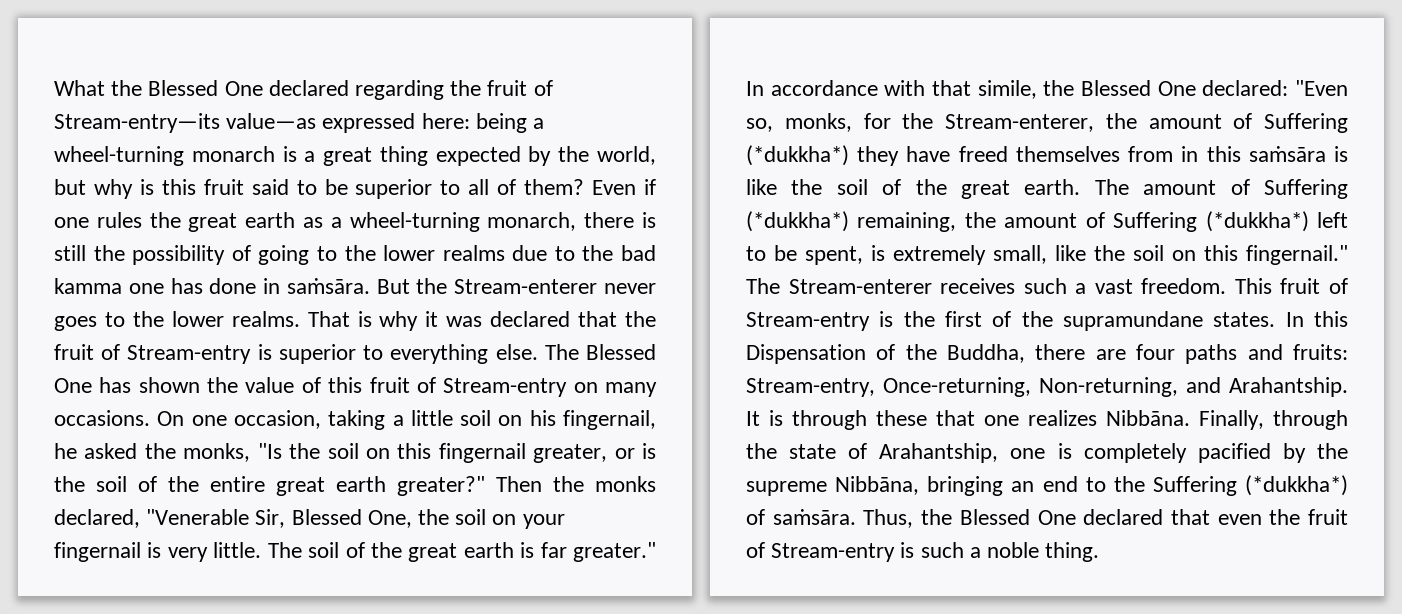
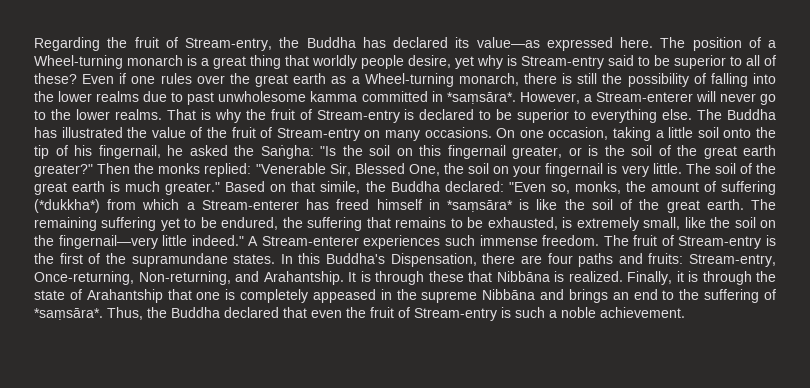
[54,80,553,100] [54,113,545,133] [54,146,184,166] What the Blessed One declared regarding the fruit of Stream-entry—its value—as expressed here: being a wheel-turning -> [34,37,776,51] [34,55,123,69] Regarding the fruit of Stream-entry, the Buddha has declared its value—as expressed here. The position of a Wheel-turning
[435,146,656,166] [54,179,244,199] expected by the world, but why is this fruit -> [285,55,604,69] that worldly people desire, yet why is Stream-entry
[524,179,585,195] them? -> [34,73,77,84] these?
(142, 220) none -> [196,75,225,84] over
[349,212,480,232] wheel-turning -> [364,73,454,87] Wheel-turning
[258,245,337,265] going to -> [710,73,776,87] falling into
[582,245,656,261] [54,278,656,294] [54,316,97,331] the bad kamma one has done in saṁsāra. But the Stream-enterer never goes -> [187,91,776,105] past unwholesome kamma committed in *saṃsāra*. However, a Stream-enterer will never go
[425,311,656,327] [54,344,272,364] it was declared that the fruit of Stream-entry is -> [245,109,513,123] the fruit of Stream-entry is declared to be
[586,344,656,360] [54,377,200,393] Blessed One has shown -> [727,109,777,120] [34,127,123,138] Buddha has illustrated
[328,377,363,393] this -> [206,127,227,138] the
[498,415,523,426] on -> [723,127,777,138] [34,145,68,159] onto the tip of
[183,443,251,462] monks, -> [260,145,314,159] Saṅgha:
[210,476,265,492] entire -> (697, 150) none
[54,509,140,528] declared, -> [204,163,252,177] replied:
[540,542,657,562] [746,80,926,96] far greater." In accordance with -> [125,181,287,195] much greater." Based on
[1081,80,1196,96] Blessed One -> [390,181,440,192] Buddha
[863,113,1348,133] [746,145,1326,166] for the Stream-enterer, the amount of Suffering (*dukkha*) they have freed themselves from in this saṁsāra -> [625,181,776,195] [34,199,513,213] the amount of suffering (*dukkha*) from which a Stream-enterer has freed himself in *saṃsāra*
[1143,179,1348,199] [746,211,1348,232] [746,245,863,265] amount of Suffering (*dukkha*) remaining, the amount of Suffering (*dukkha*) left to be spent, -> [34,217,558,231] remaining suffering yet to be endured, the suffering that remains to be exhausted,
[1204,245,1348,265] [746,278,1272,294] this fingernail." The Stream-enterer receives such a vast freedom. This -> [34,235,629,249] the fingernail—very little indeed." A Stream-enterer experiences such immense freedom. The
[746,344,1025,364] Dispensation of the Buddha, -> [326,253,477,267] Buddha's Dispensation,
[984,410,1264,430] one realizes Nibbāna. Finally, -> [496,271,698,285] Nibbāna is realized. Finally, it is
[879,443,999,463] Arahantship, -> [86,289,192,303] Arahantship that
[1197,443,1348,463] [746,475,1348,496] [746,509,1076,528] pacified by the supreme Nibbāna, bringing an end to the Suffering (*dukkha*) of saṁsāra. Thus, the Blessed One -> [312,289,777,303] [34,307,220,320] appeased in the supreme Nibbāna and brings an end to the suffering of *saṃsāra*. Thus, the Buddha
[1045,542,1100,562] thing. -> [600,307,685,318] achievement.

